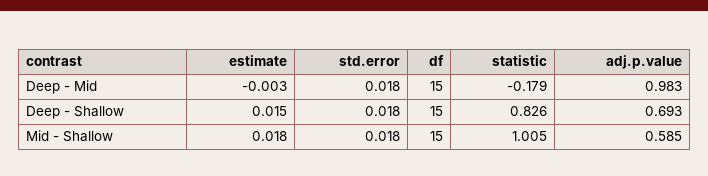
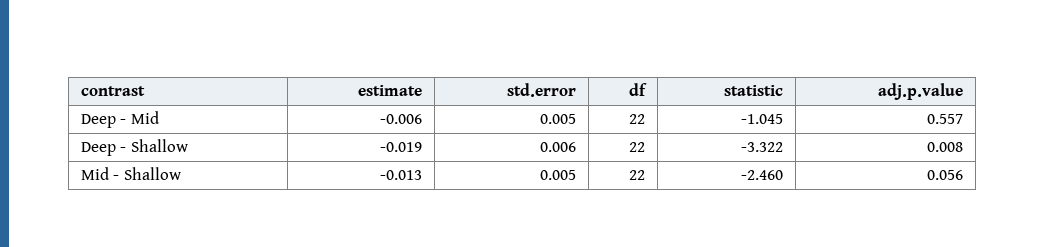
[242,81,288,91] [365,81,401,91] [430,81,444,91] [507,80,548,91] [645,80,683,91] [25,106,124,119] [252,106,288,116] [365,106,401,116] [430,106,444,116] [510,106,548,116] [645,105,683,116] [25,130,113,142] [252,131,288,141] [365,131,401,141] [430,131,444,141] [512,131,548,141] [645,131,683,141] -0.003 | 0.018 | 15 | -0.179 | 0.983 // Deep - Shallow | 0.015 | 0.018 | 15 | 0.826 | 0.693 // Mid - Shallow | 0.018 | 0.018 | 15 | 1.005 | 0.585 -> [380,114,423,124] [540,114,577,124] [629,114,646,124] [741,114,784,124] [927,114,964,124] [80,139,189,156] [380,142,423,152] [540,142,577,152] [629,142,646,152] [741,142,784,152] [927,142,964,152] [80,167,182,180] [380,170,423,180] [540,170,577,180] [629,170,646,180] [741,170,784,180] [927,170,964,180] -0.006 | 0.005 | 22 | -1.045 | 0.557 // Deep - Shallow | -0.019 | 0.006 | 22 | -3.322 | 0.008 // Mid - Shallow | -0.013 | 0.005 | 22 | -2.460 | 0.056

